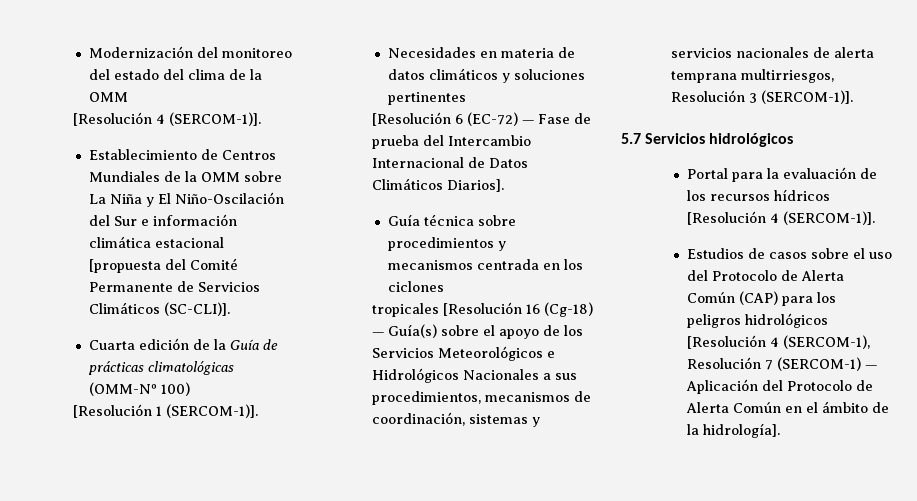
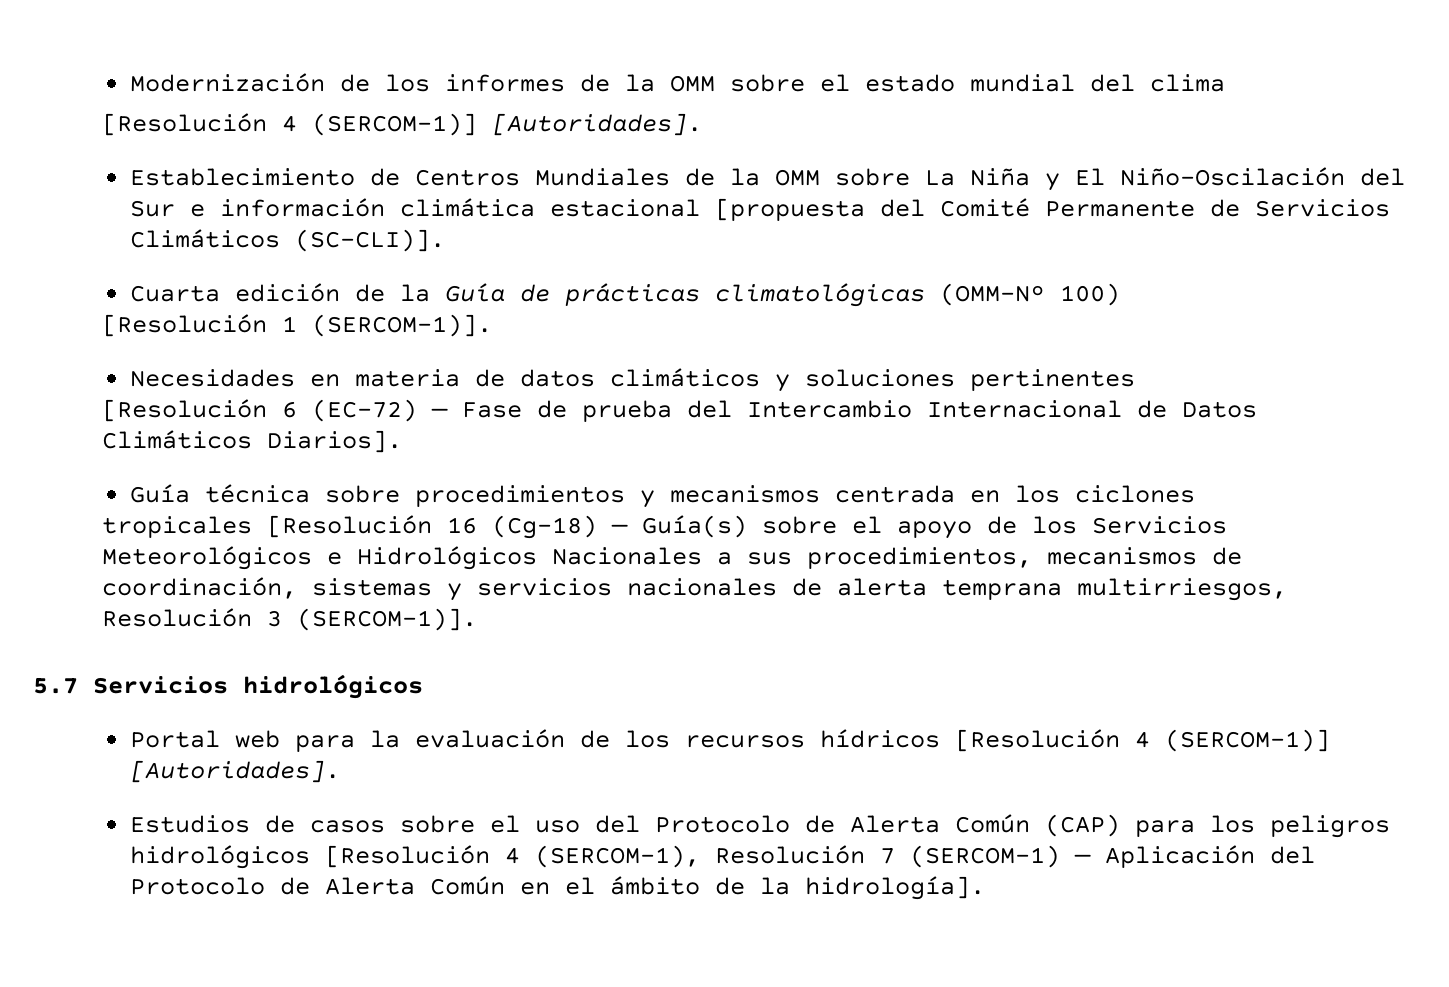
[197,47,293,58] [89,69,263,80] [89,92,129,102] [73,112,262,126] del monitoreo del estado del clima de la OMM // [Resolución 4 (SERCOM-1)]. -> [340,74,1226,92] [102,113,703,136] de los informes de la OMM sobre el estado mundial del clima // [Resolución 4 (SERCOM-1)] [Autoridades].
(729, 173) none -> [235,730,281,748] web
[783,211,876,225] (SERCOM-1)]. -> [1165,729,1331,752] [130,760,341,783] (SERCOM-1)] [Autoridades].

